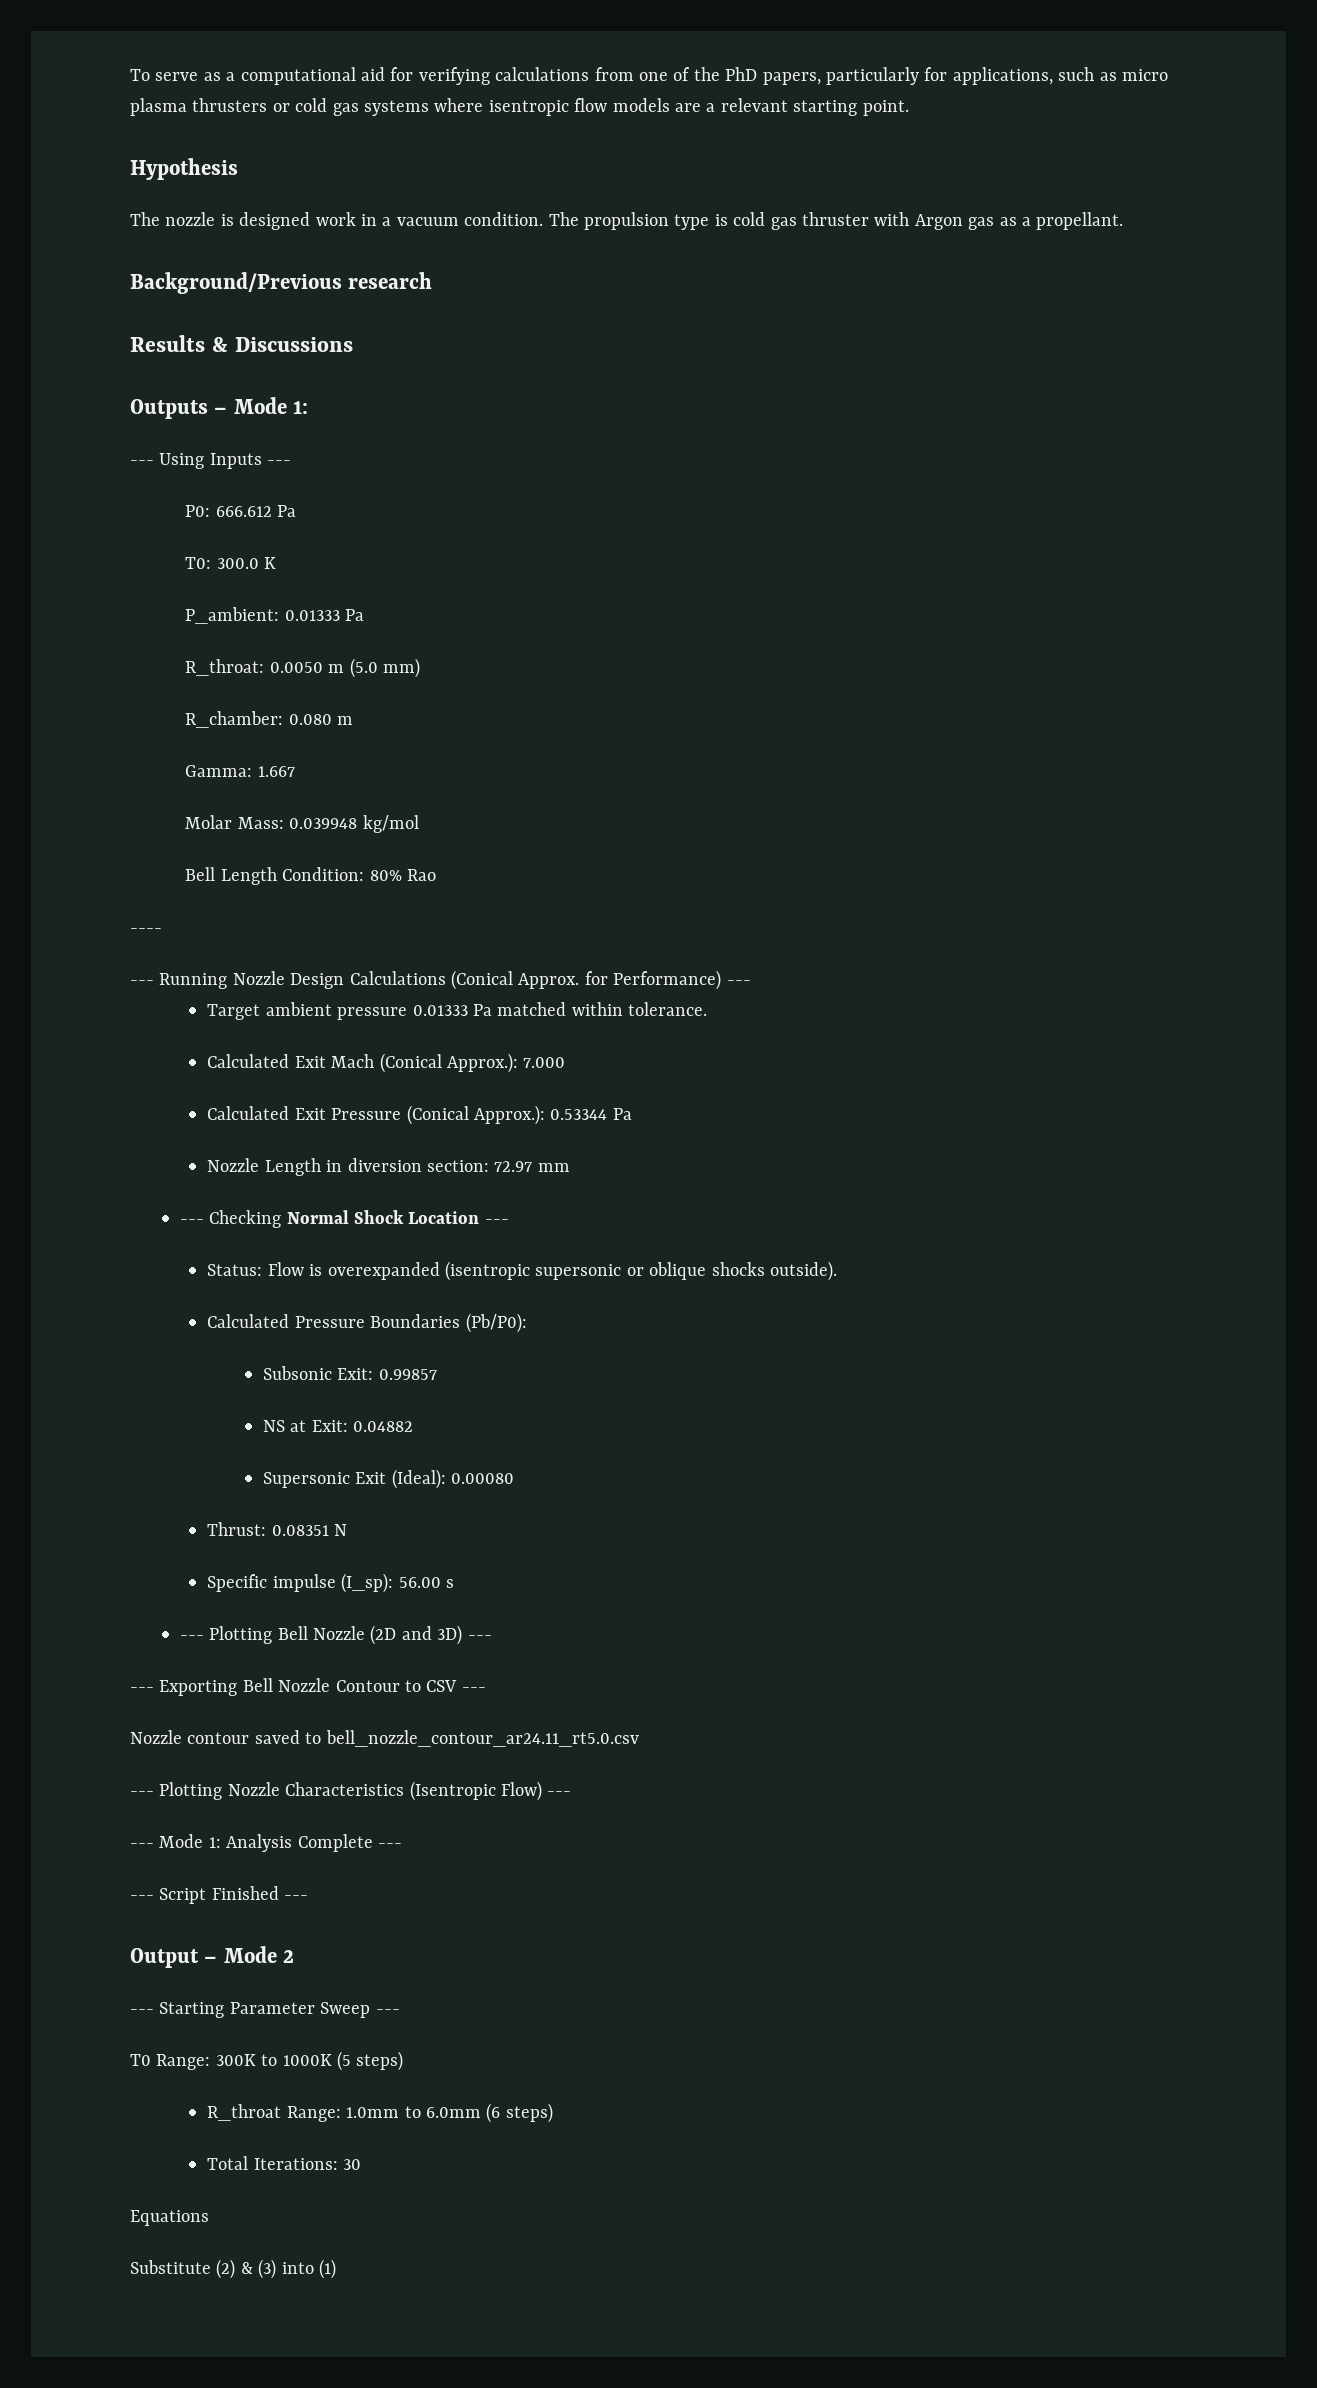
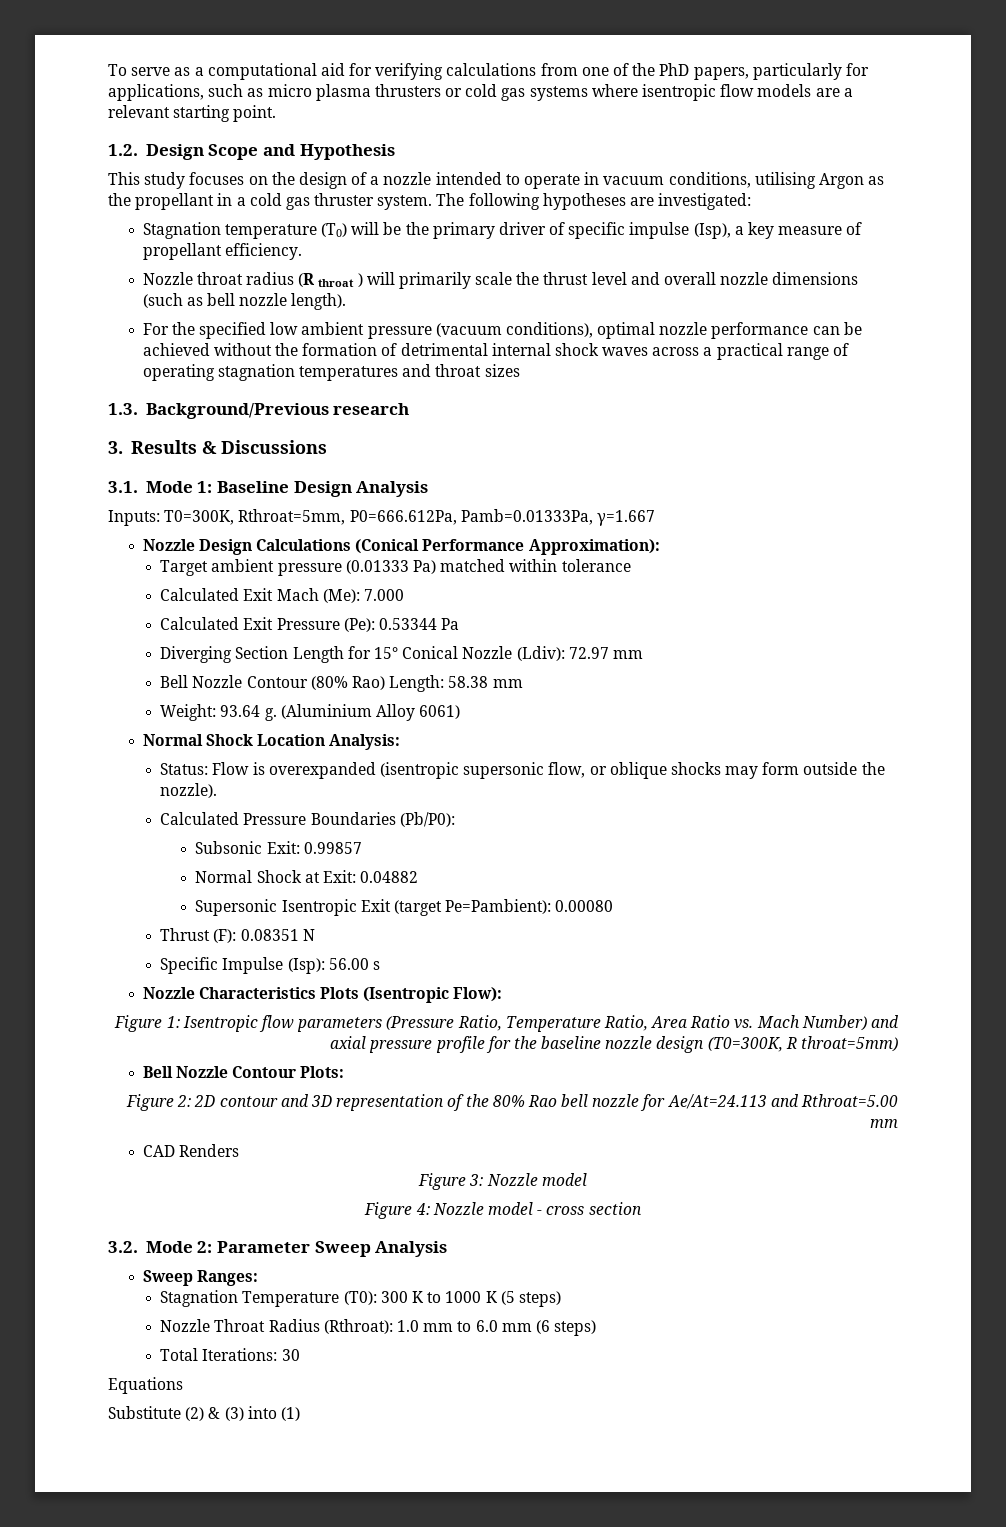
[130,158,238,180] [130,212,1124,230] Hypothesis // The nozzle is designed work in a vacuum condition. The propulsion type is cold gas thruster with Argon gas as a propellant. // -> [108,144,395,160] [108,172,885,189] [108,193,752,210] [142,222,863,239] [142,243,302,260] [142,272,859,289] [142,293,347,310] [142,322,862,339] [142,343,850,360] [142,364,520,381] [108,403,138,415] 1.2. Design Scope and Hypothesis // This study focuses on the design of a nozzle intended to operate in vacuum conditions, utilising Argon as the propellant in a cold gas thruster system. The following hypotheses are investigated: // Stagnation temperature (T0) will be the primary driver of specific impulse (Isp), a key measure of propellant efficiency. // Nozzle throat radius (R throat ) will primarily scale the thrust level and overall nozzle dimensions (such as bell nozzle length). // For the specified low ambient pressure (vacuum conditions), optimal nozzle performance can be achieved without the formation of detrimental internal shock waves across a practical range of operating stagnation temperatures and throat sizes // 1.3.
(433, 280) none -> [108,441,123,454] 3.
[130,397,309,419] [130,453,292,469] [185,505,297,517] [185,557,277,569] [185,607,365,624] [185,658,421,678] [185,711,354,728] [185,765,295,777] [185,815,419,833] [185,867,437,885] [130,928,162,933] [130,970,751,990] Outputs – Mode 1: // --- Using Inputs --- // P0: 666.612 Pa // T0: 300.0 K // P_ambient: 0.01333 Pa // R_throat: 0.0050 m (5.0 mm) // R_chamber: 0.080 m // Gamma: 1.667 // Molar Mass: 0.039948 kg/mol // Bell Length Condition: 80% Rao // ---- // --- Running Nozzle Design Calculations (Conical Approx. for Performance) --- -> [108,481,429,497] [108,509,655,526] [142,539,660,555] 3.1. Mode 1: Baseline Design Analysis // Inputs: T0=300K, Rthroat=5mm, P0=666.612Pa, Pamb=0.01333Pa, γ=1.667 // Nozzle Design Calculations (Conical Performance Approximation):
[412,1004,493,1016] 0.01333 Pa -> [345,560,436,574] (0.01333 Pa)
[628,1002,708,1016] tolerance. -> [561,559,631,572] tolerance
[379,1053,519,1073] (Conical Approx.): -> [322,589,360,603] (Me):
[406,1105,546,1125] (Conical Approx.): -> [343,618,375,632] (Pe):
[207,1158,570,1176] [179,1210,282,1228] Nozzle Length in diversion section: 72.97 mm // --- Checking -> [160,646,643,663] [160,675,523,692] [160,704,461,721] Diverging Section Length for 15° Conical Nozzle (Ldiv): 72.97 mm // Bell Nozzle Contour (80% Rao) Length: 58.38 mm // Weight: 93.64 g. (Aluminium Alloy 6061) //
[484,1219,509,1224] --- -> [329,734,401,750] Analysis:
(622, 1272) none -> [548,762,586,778] flow,
[770,1261,838,1281] outside). -> [725,762,885,779] [160,783,218,798] may form outside the nozzle).
[262,1420,285,1432] NS -> [195,870,302,883] Normal Shock
[355,1469,446,1489] Exit (Ideal): -> [281,899,552,916] Isentropic Exit (target Pe=Pambient):
[207,1522,267,1536] Thrust: -> [160,928,237,943] Thrust (F):
[272,1573,394,1593] impulse (I_sp): -> [222,957,325,974] Impulse (Isp):
[179,1625,492,1645] [130,1678,486,1696] [130,1730,639,1747] [130,1781,572,1801] [130,1834,402,1852] [130,1886,309,1904] [130,1946,295,1968] [130,2002,400,2018] [130,2051,404,2071] [207,2104,482,2122] --- Plotting Bell Nozzle (2D and 3D) --- // --- Exporting Bell Nozzle Contour to CSV --- // Nozzle contour saved to bell_nozzle_contour_ar24.11_rt5.0.csv // --- Plotting Nozzle Characteristics (Isentropic Flow) --- // --- Mode 1: Analysis Complete --- // --- Script Finished --- // Output – Mode 2 // --- Starting Parameter Sweep --- // T0 Range: 300K to 1000K (5 steps) // R_throat Range: 1.0mm to 6.0mm -> [142,987,503,1003] [114,1015,899,1032] [330,1036,898,1053] [142,1066,345,1078] [126,1094,898,1111] [870,1119,898,1128] [142,1144,239,1157] [418,1173,587,1190] [364,1202,642,1219] [108,1241,448,1257] [142,1270,258,1286] [160,1290,561,1307] [160,1319,532,1334] Nozzle Characteristics Plots (Isentropic Flow): // Figure 1: Isentropic flow parameters (Pressure Ratio, Temperature Ratio, Area Ratio vs. Mach Number) and axial pressure profile for the baseline nozzle design (T0=300K, R throat=5mm) // Bell Nozzle Contour Plots: // Figure 2: 2D contour and 3D representation of the 80% Rao bell nozzle for Ae/At=24.113 and Rthroat=5.00 mm // CAD Renders // Figure 3: Nozzle model // Figure 4: Nozzle model - cross section // 3.2. Mode 2: Parameter Sweep Analysis // Sweep Ranges: // Stagnation Temperature (T0): 300 K to 1000 K (5 steps) // Nozzle Throat Radius (Rthroat): 1.0 mm to 6.0 mm

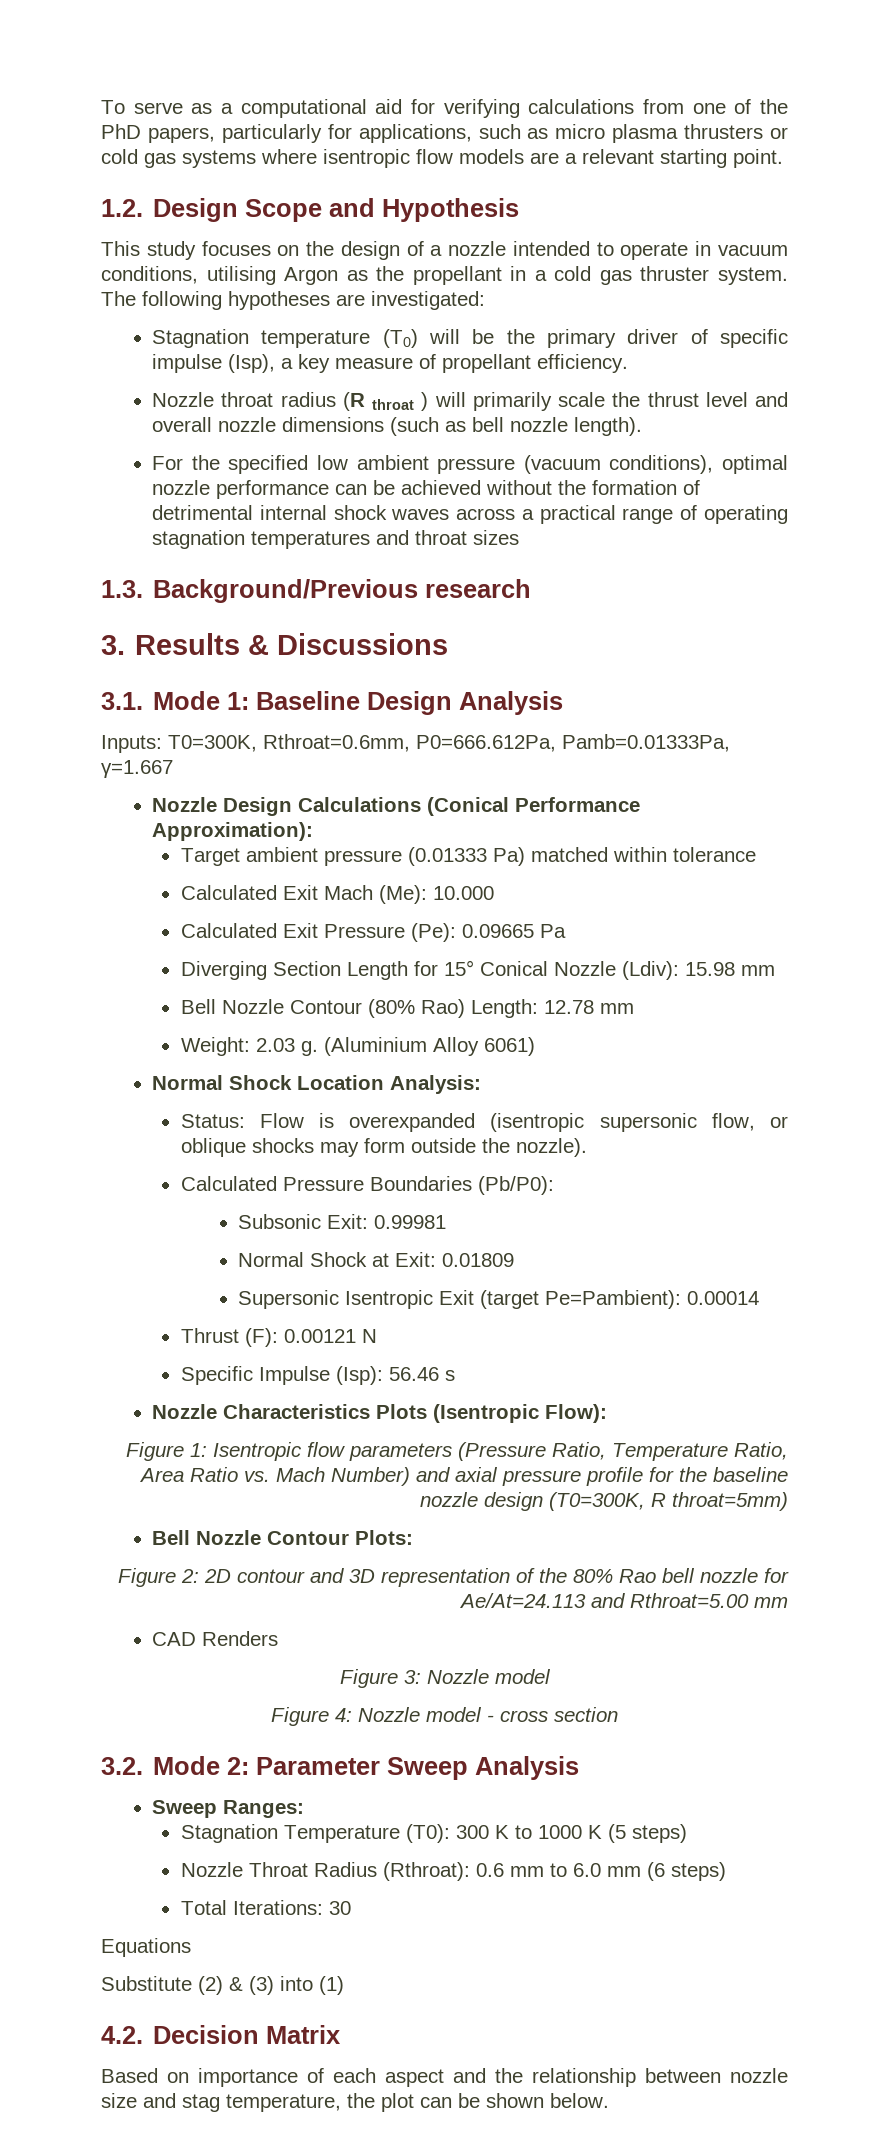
[238,509,346,525] Rthroat=5mm, -> [263,734,410,752] Rthroat=0.6mm,
[363,589,404,601] 7.000 -> [432,886,494,900] 10.000
[378,618,437,630] 0.53344 -> [461,924,534,938] 0.09665
[568,647,609,659] 72.97 -> [684,962,735,976] 15.98
[448,676,489,688] 58.38 -> [543,1000,594,1014] 12.78
[220,705,261,717] 93.64 -> [255,1038,295,1052] 2.03
[303,842,362,854] 0.99857 -> [374,1215,447,1229] 0.99981
[360,871,419,883] 0.04882 -> [442,1253,515,1267] 0.01809
[555,900,614,912] 0.00080 -> [687,1291,760,1305] 0.00014
[240,929,299,941] 0.08351 -> [283,1329,356,1343] 0.00121
[328,958,369,970] 56.00 -> [388,1367,439,1381] 56.46
[396,1320,419,1332] 1.0 -> [475,1863,504,1877] 0.6
(300, 1414) none -> [101,2025,341,2044] [101,2068,788,2087] [101,2093,609,2112] // 4.2. Decision Matrix // Based on importance of each aspect and the relationship between nozzle size and stag temperature, the plot can be shown below.

